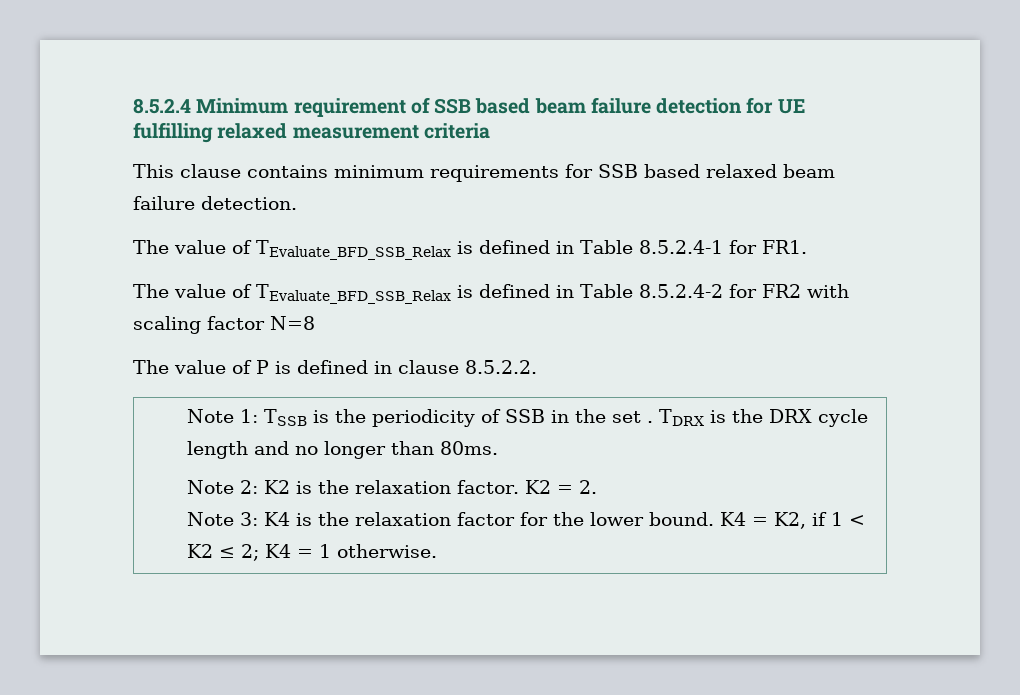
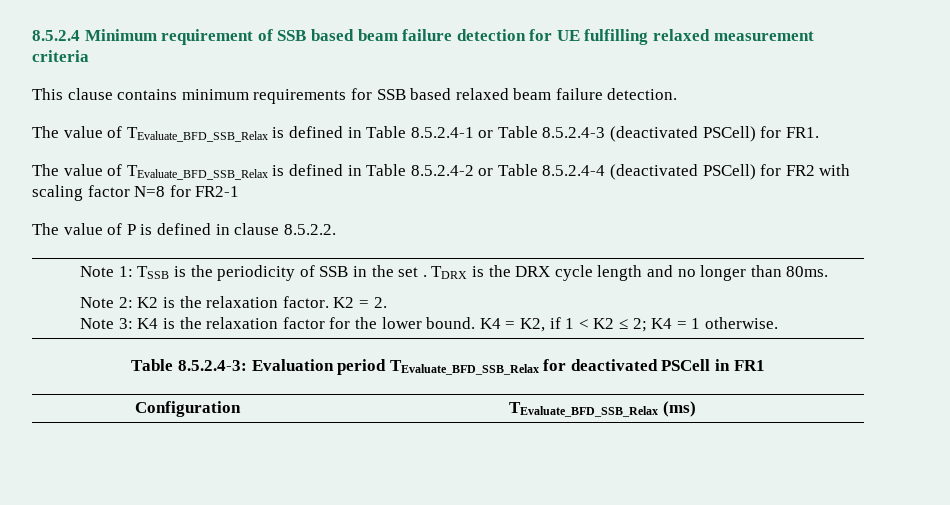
(723, 247) none -> [478,126,756,142] or Table 8.5.2.4-3 (deactivated PSCell)
(723, 291) none -> [478,164,756,180] or Table 8.5.2.4-4 (deactivated PSCell)
(315, 323) none -> [169,185,240,197] for FR2-1
(437, 551) none -> [131,359,765,375] [134,401,241,417] [509,401,696,417] // Table 8.5.2.4-3: Evaluation period TEvaluate_BFD_SSB_Relax for deactivated PSCell in FR1 // Configuration | TEvaluate_BFD_SSB_Relax (ms)

